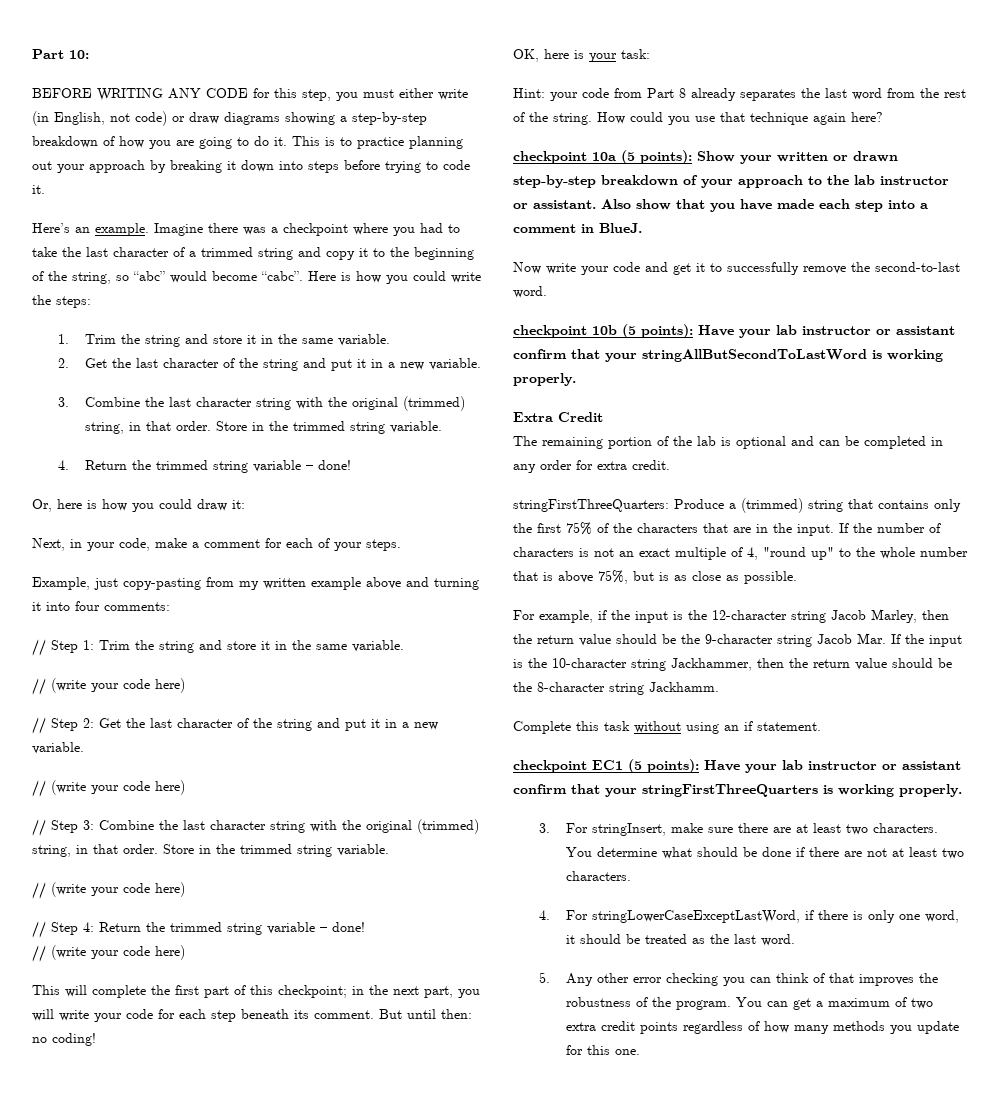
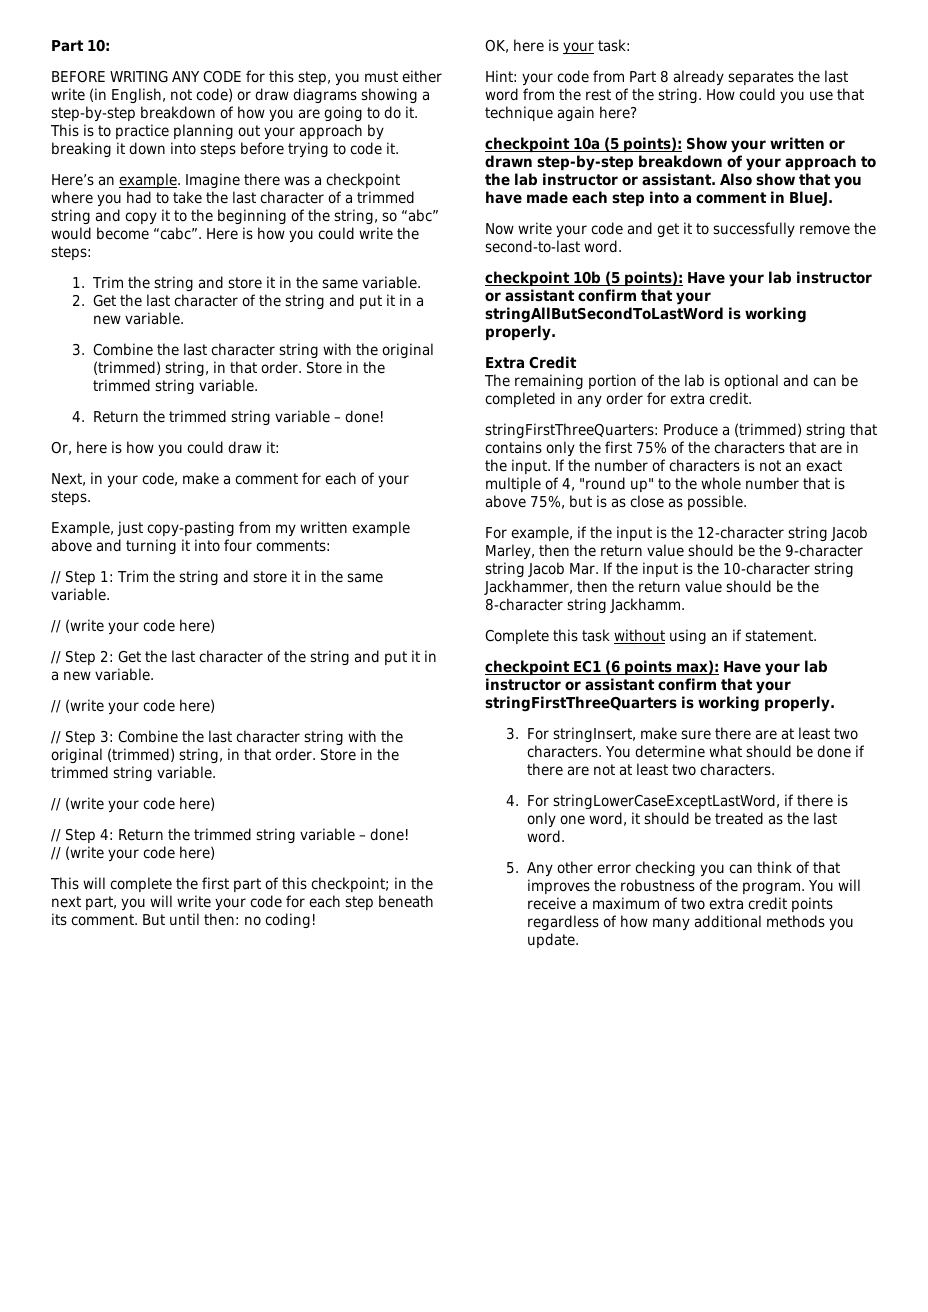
[628,759,699,773] (5 points): -> [605,660,719,676] (6 points max):
[766,998,811,1010] can get -> [838,879,862,891] [527,897,577,910] will receive
(829, 1029) none -> [694,915,763,928] additional
[916,1021,959,1034] [565,1045,640,1055] update for this one. -> [527,933,580,949] update.

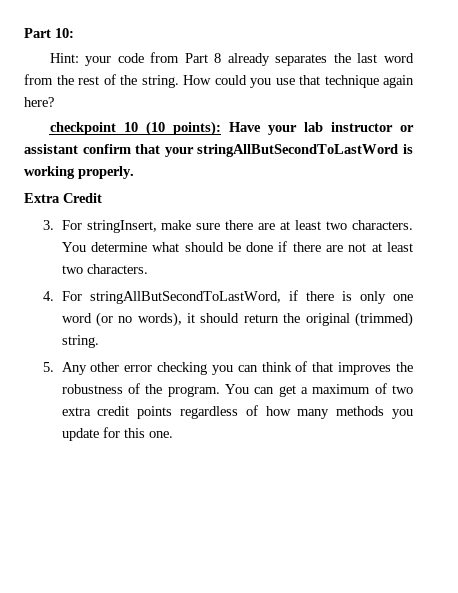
[51,70,442,86] [51,88,430,104] [51,106,418,122] [50,124,384,140] [51,142,399,158] [51,173,400,189] [51,191,415,207] [51,209,439,225] [51,227,419,243] [51,246,92,261] [72,276,422,292] [72,294,425,310] [93,312,185,325] [72,343,435,359] [93,361,386,377] [93,379,259,395] [72,410,385,426] [51,441,280,457] [51,472,409,488] [51,491,91,506] [51,521,410,537] [51,539,331,555] [51,570,383,586] [51,588,110,601] [51,619,215,635] [51,650,437,666] [51,668,154,681] [51,699,215,715] [51,730,403,746] [51,748,399,764] [51,766,216,782] [51,797,215,813] [51,828,409,844] [51,846,215,862] [50,877,433,893] [51,895,434,911] [51,913,316,929] [485,39,631,55] // BEFORE WRITING ANY CODE for this step, you must either write (in English, not code) or draw diagrams showing a step-by-step breakdown of how you are going to do it. This is to practice planning out your approach by breaking it down into steps before trying to code it. // Here’s an example. Imagine there was a checkpoint where you had to take the last character of a trimmed string and copy it to the beginning of the string, so “abc” would become “cabc”. Here is how you could write the steps: // 1. Trim the string and store it in the same variable. // 2. Get the last character of the string and put it in a new variable. // 3. Combine the last character string with the original (trimmed) string, in that order. Store in the trimmed string variable. // 4. Return the trimmed string variable – done! // Or, here is how you could draw it: // Next, in your code, make a comment for each of your steps. // Example, just copy-pasting from my written example above and turning it into four comments: // // Step 1: Trim the string and store it in the same variable. // // (write your code here) // // Step 2: Get the last character of the string and put it in a new variable. // // (write your code here) // // Step 3: Combine the last character string with the original (trimmed) string, in that order. Store in the trimmed string variable. // // (write your code here) // // Step 4: Return the trimmed string variable – done! // // (write your code here) // This will complete the first part of this checkpoint; in the next part, you will write your code for each step beneath its comment. But until then: no coding! // OK, here is your task: -> (74, 33) none
[573,137,845,153] [485,155,876,171] [485,173,862,189] [485,191,833,207] [485,222,876,238] [485,240,622,253] [485,271,620,287] 10a (5 points): Show your written or drawn step-by-step breakdown of your approach to the lab instructor or assistant. Also show that you have made each step into a comment in BlueJ. // Now write your code and get it to successfully remove the second-to-last word. // checkpoint 10b (5 -> [123,121,165,136] 10 (10
[484,374,858,390] [485,392,752,408] [485,423,877,439] [485,441,859,457] [485,459,842,475] [485,477,845,493] [485,495,747,511] [485,526,868,542] [485,544,863,560] [485,562,854,578] [484,580,819,595] [485,598,685,614] [485,629,817,645] [485,660,828,676] [485,678,791,694] [485,696,835,712] // The remaining portion of the lab is optional and can be completed in any order for extra credit. // stringFirstThreeQuarters: Produce a (trimmed) string that contains only the first 75% of the characters that are in the input. If the number of characters is not an exact multiple of 4, "round up" to the whole number that is above 75%, but is as close as possible. // For example, if the input is the 12-character string Jacob Marley, then the return value should be the 9-character string Jacob Mar. If the input is the 10-character string Jackhammer, then the return value should be the 8-character string Jackhamm. // Complete this task without using an if statement. // checkpoint EC1 (6 points max): Have your lab instructor or assistant confirm that your stringFirstThreeQuarters is working properly. -> (102, 198) none
[553,794,781,810] stringLowerCaseExceptLastWord, -> [89,291,281,304] stringAllButSecondToLastWord,
[589,812,838,826] [527,830,566,843] word, it should be treated as the last word. -> [61,312,413,327] [61,335,99,348] word (or no words), it should return the original (trimmed) string.
[838,879,862,891] [527,897,577,910] will receive -> [254,385,296,397] can get
[694,915,763,928] additional -> (330, 414) none
[527,933,580,949] update. -> [61,427,173,441] update for this one.

